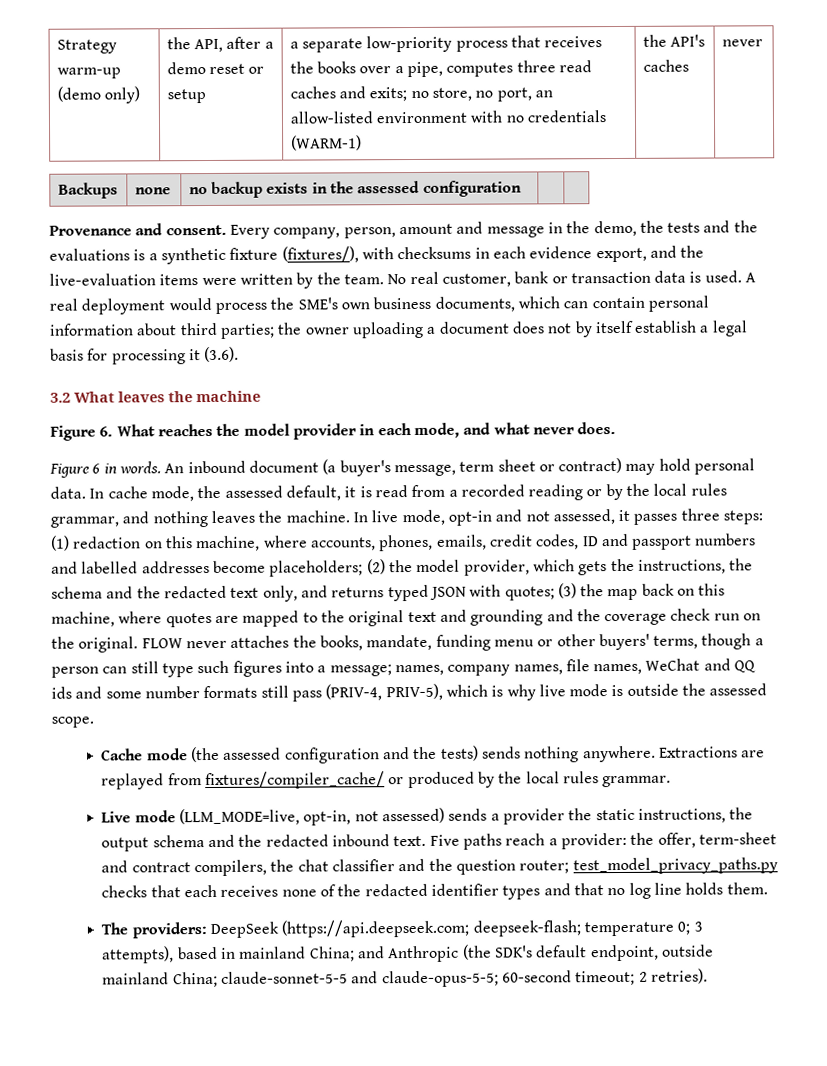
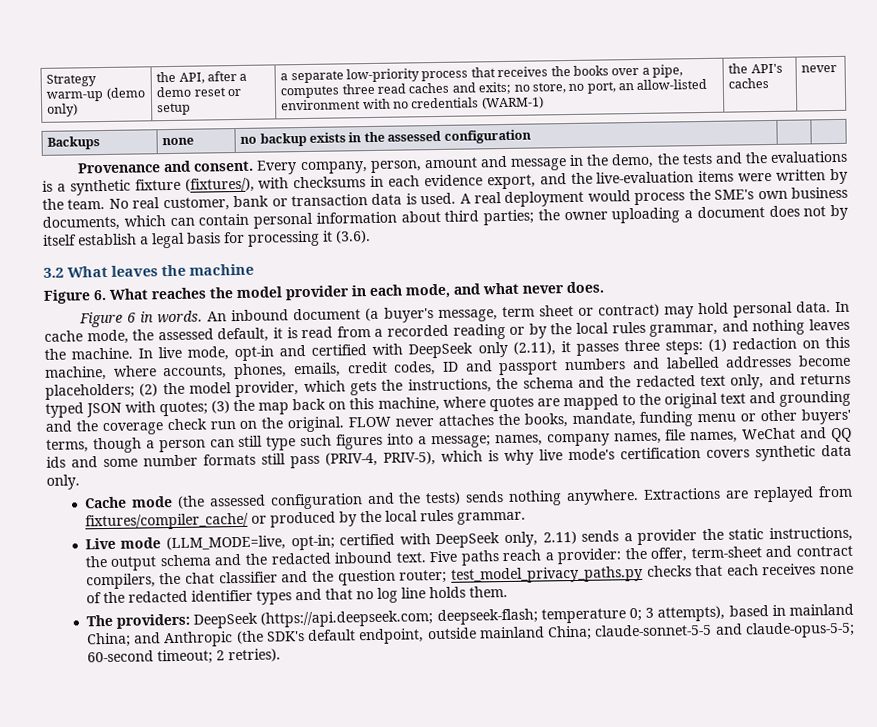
[525,509,615,525] not assessed, -> [311,341,556,359] certified with DeepSeek only (2.11),
[569,683,768,697] [51,716,94,728] mode is outside the assessed scope. -> [568,444,852,462] [46,474,80,490] mode's certification covers synthetic data only.
[303,807,446,826] opt-in, not assessed) -> [290,530,577,551] opt-in; certified with DeepSeek only, 2.11)

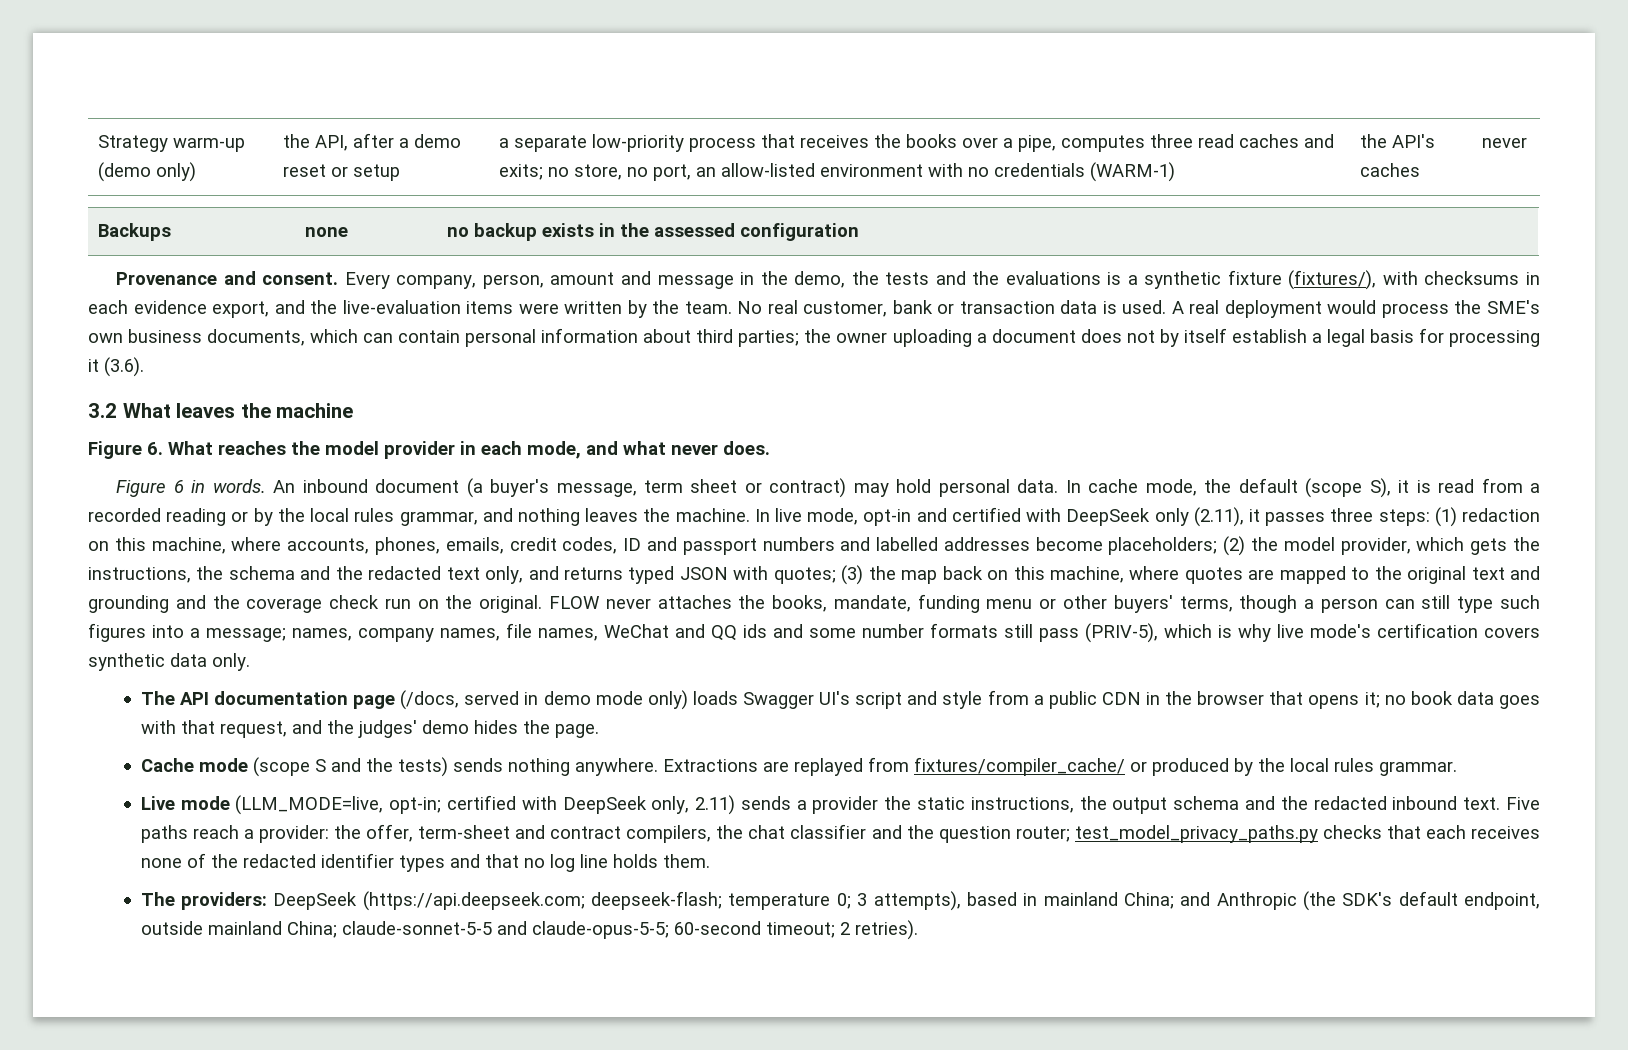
[157,327,270,343] assessed default, -> [1238,478,1391,498] default (scope S),
[325,451,436,467] (PRIV-4, PRIV-5), -> [1085,623,1158,643] (PRIV-5),
(80, 482) none -> [140,690,1540,710] [140,720,599,738] // The API documentation page (/docs, served in demo mode only) loads Swagger UI's script and style from a public CDN in the browser that opens it; no book data goes with that request, and the judges' demo hides the page.
[176,493,363,510] (the assessed configuration -> [252,757,326,777] (scope S

